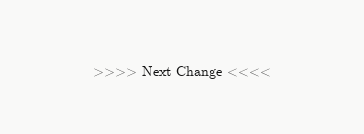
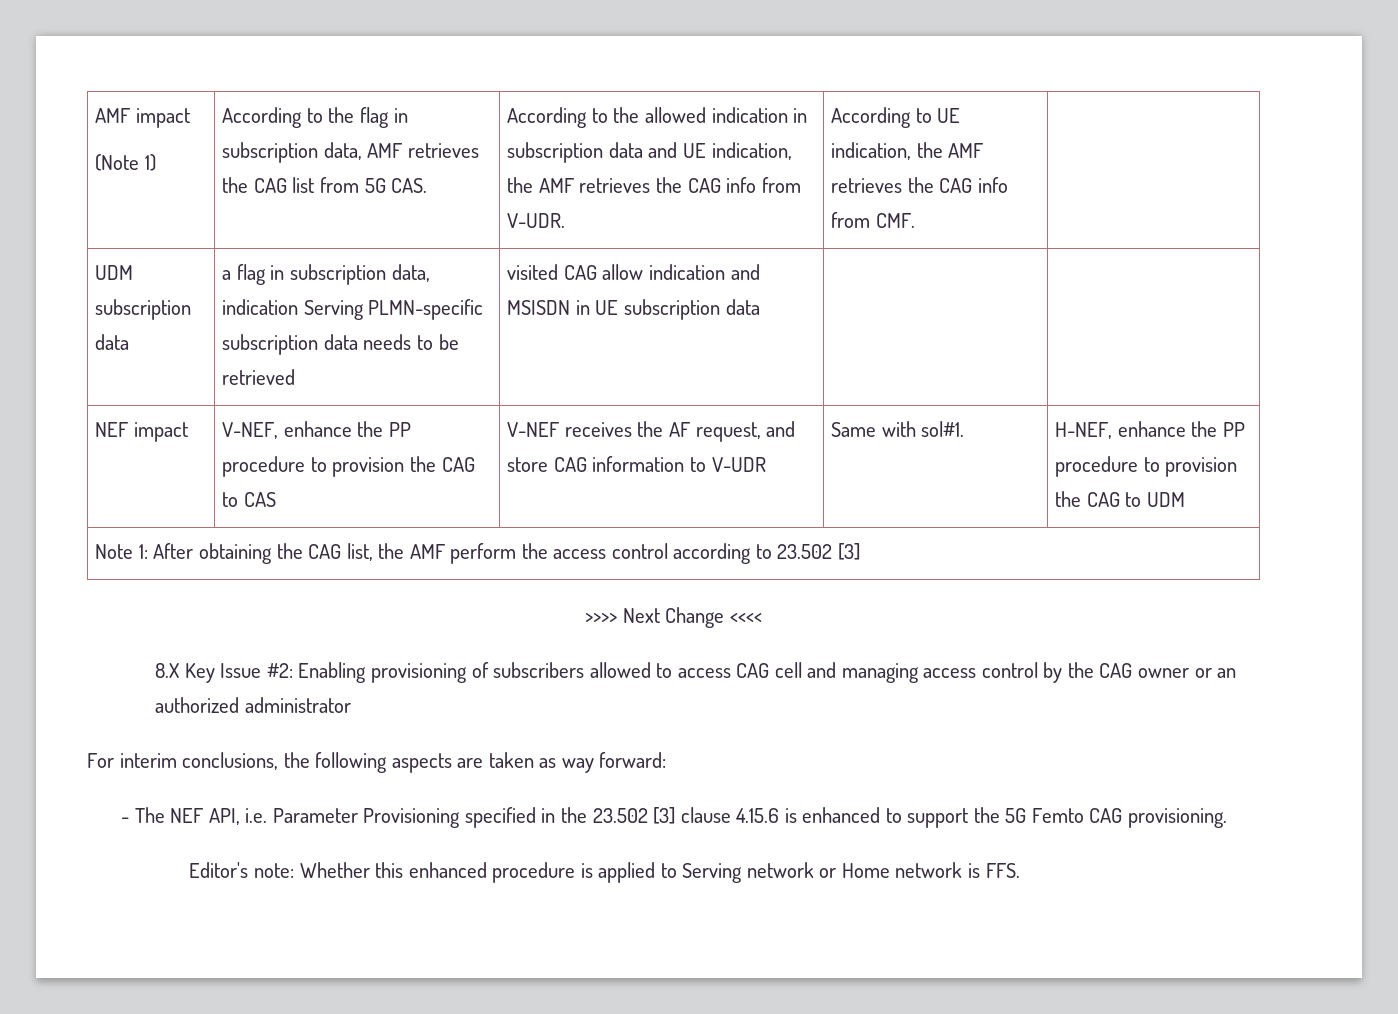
[93,66,271,79] >>>> Next Change <<<< -> [95,108,190,128] [95,154,156,171] [222,107,408,128] [222,142,479,163] [222,177,428,193] [507,107,808,128] [507,142,792,163] [507,177,801,193] [507,213,566,228] [831,107,961,128] [831,142,985,160] [831,177,1008,193] [831,212,915,228] [95,265,134,280] [95,299,192,320] [95,334,130,350] [222,264,430,285] [222,299,484,320] [222,334,459,355] [222,369,296,385] [507,264,760,280] [507,299,760,320] [95,422,188,442] [222,421,411,439] [222,456,475,477] [222,492,276,507] [507,421,796,442] [507,456,766,472] [831,421,965,437] [1055,421,1245,439] [1055,456,1238,477] [1055,491,1185,507] [95,543,860,564] [585,607,762,628] [155,662,1237,683] [155,697,351,713] [87,752,667,773] [121,807,1227,828] [189,862,1020,883] AMF impact // (Note 1) | According to the flag in subscription data, AMF retrieves the CAG list from 5G CAS. | According to the allowed indication in subscription data and UE indication, the AMF retrieves the CAG info from V-UDR. | According to UE indication, the AMF retrieves the CAG info from CMF. | // UDM subscription data | a flag in subscription data, indication Serving PLMN-specific subscription data needs to be retrieved | visited CAG allow indication and MSISDN in UE subscription data | | // NEF impact | V-NEF, enhance the PP procedure to provision the CAG to CAS | V-NEF receives the AF request, and store CAG information to V-UDR | Same with sol#1. | H-NEF, enhance the PP procedure to provision the CAG to UDM // Note 1: After obtaining the CAG list, the AMF perform the access control according to 23.502 [3] // >>>> Next Change <<<< // 8.X Key Issue #2: Enabling provisioning of subscribers allowed to access CAG cell and managing access control by the CAG owner or an authorized administrator // For interim conclusions, the following aspects are taken as way forward: // - The NEF API, i.e. Parameter Provisioning specified in the 23.502 [3] clause 4.15.6 is enhanced to support the 5G Femto CAG provisioning. // Editor's note: Whether this enhanced procedure is applied to Serving network or Home network is FFS.

